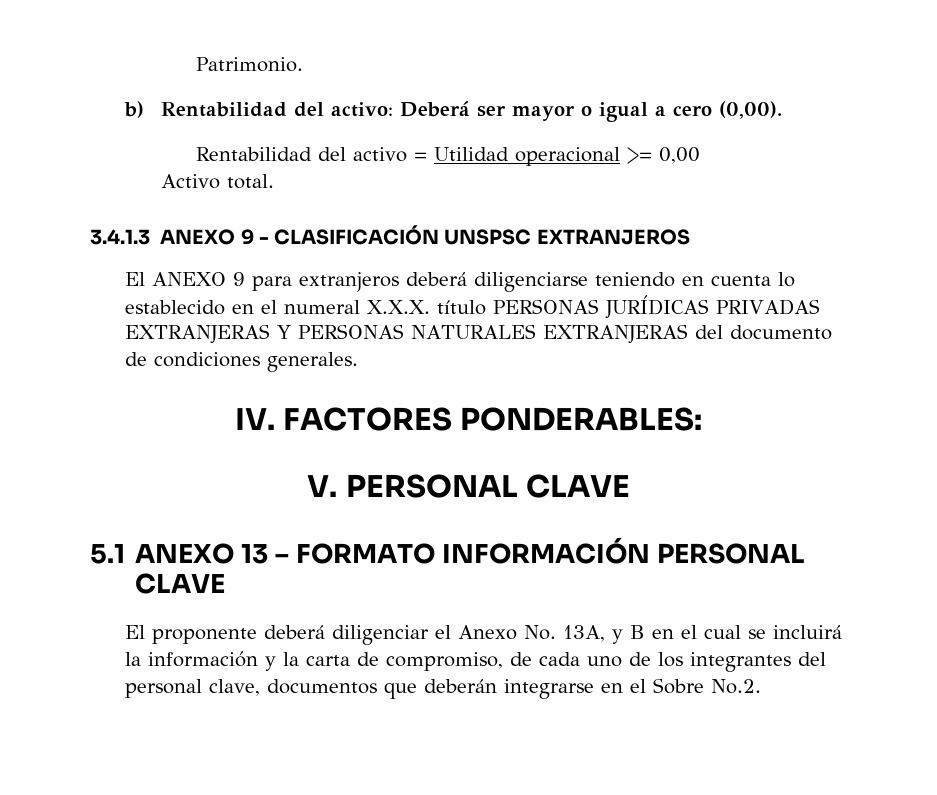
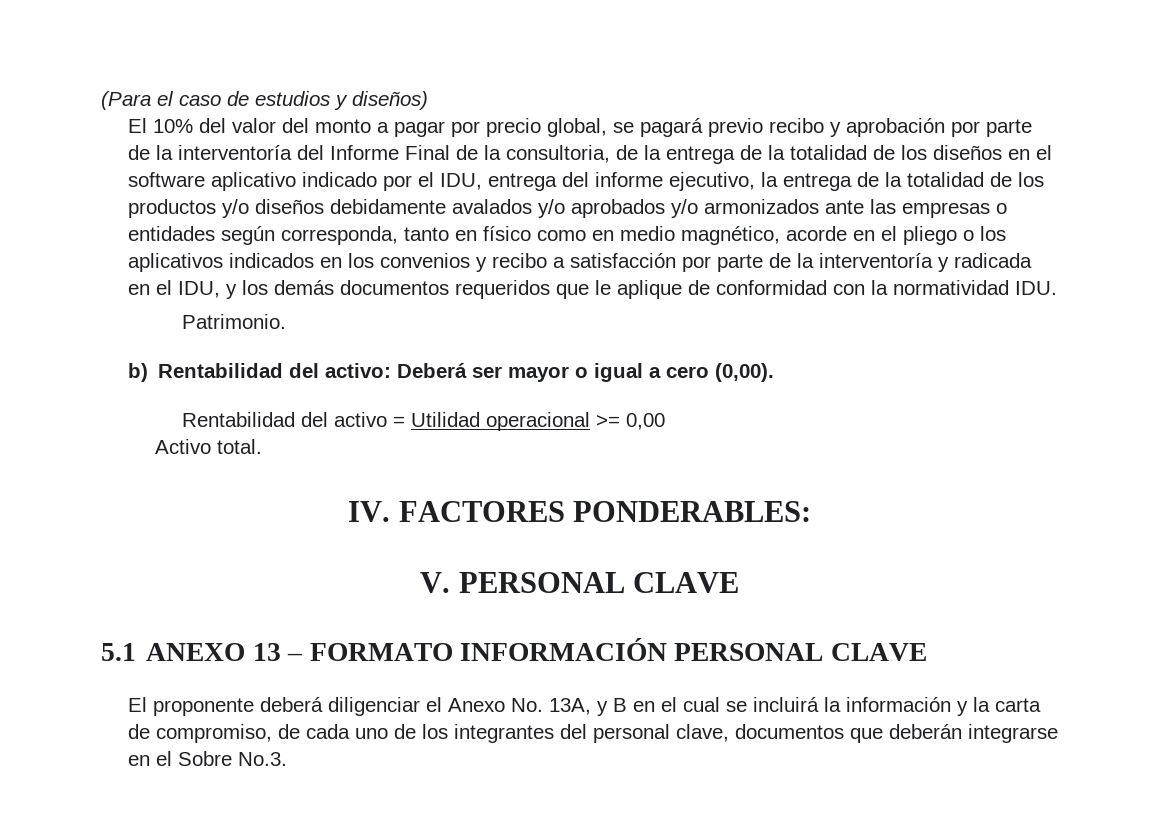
(196, 64) none -> [101,91,428,110] [127,118,1032,137] [127,145,1052,164] [127,172,1044,191] [127,199,1007,218] [127,226,1006,245] [127,253,1032,272] [127,280,1057,299] (Para el caso de estudios y diseños) // El 10% del valor del monto a pagar por precio global, se pagará previo recibo y aprobación por parte de la interventoría del Informe Final de la consultoria, de la entrega de la totalidad de los diseños en el software aplicativo indicado por el IDU, entrega del informe ejecutivo, la entrega de la totalidad de los productos y/o diseños debidamente avalados y/o aprobados y/o armonizados ante las empresas o entidades según corresponda, tanto en físico como en medio magnético, acorde en el pliego o los aplicativos indicados en los convenios y recibo a satisfacción por parte de la interventoría y radicada en el IDU, y los demás documentos requeridos que le aplique de conformidad con la normatividad IDU. //
[90,225,690,245] [125,272,796,292] [125,295,821,319] [125,324,833,344] [125,352,359,372] // 3.4.1.3 ANEXO 9 - CLASIFICACIÓN UNSPSC EXTRANJEROS // El ANEXO 9 para extranjeros deberá diligenciarse teniendo en cuenta lo establecido en el numeral X.X.X. título PERSONAS JURÍDICAS PRIVADAS EXTRANJERAS Y PERSONAS NATURALES EXTRANJERAS del documento de condiciones generales. -> (262, 446) none
[711,679,762,694] No.2. -> [237,752,287,766] No.3.

